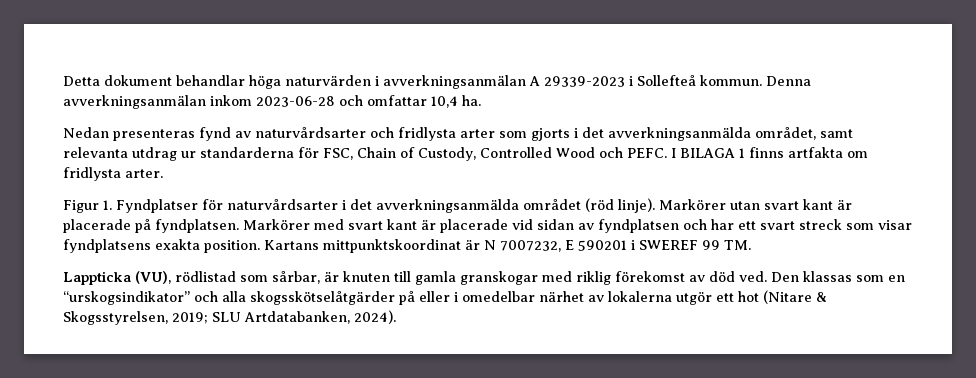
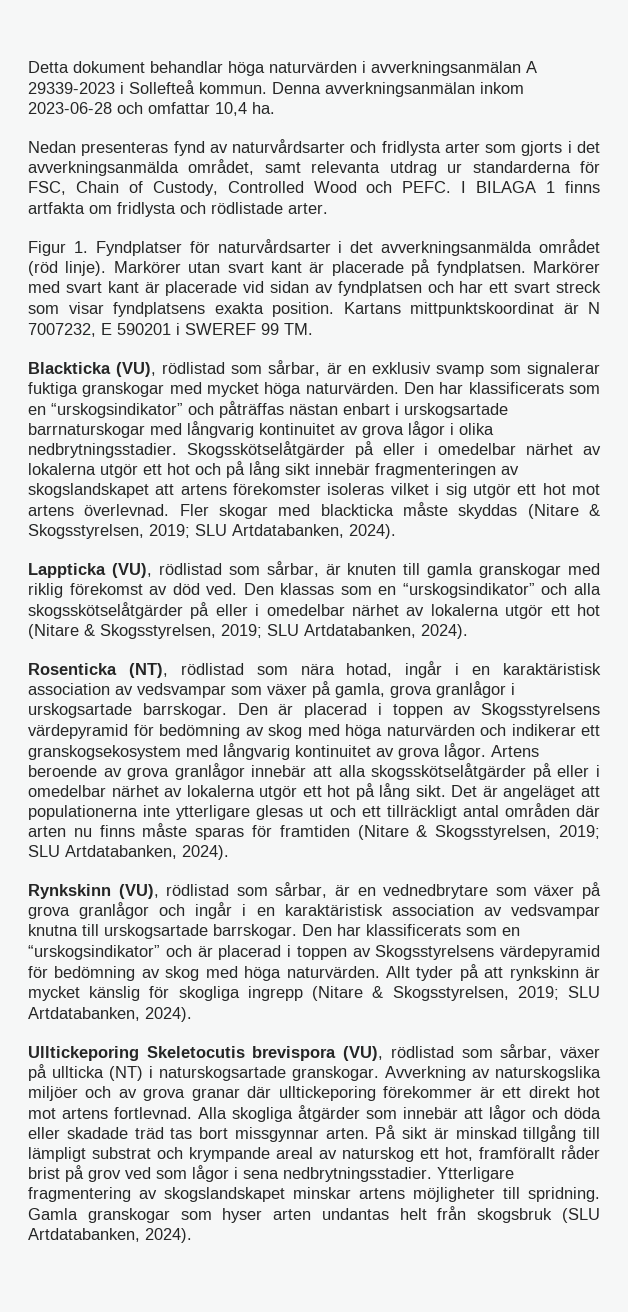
(121, 174) none -> [180,202,283,214] och rödlistade
(751, 245) none -> [28,360,601,377] [28,382,600,397] [28,401,508,418] [28,421,494,438] [28,441,601,458] [28,461,519,478] [28,483,601,498] [28,502,600,519] [28,524,396,539] // Blackticka (VU), rödlistad som sårbar, är en exklusiv svamp som signalerar fuktiga granskogar med mycket höga naturvärden. Den har klassificerats som en “urskogsindikator” och påträffas nästan enbart i urskogsartade barrnaturskogar med långvarig kontinuitet av grova lågor i olika nedbrytningsstadier. Skogsskötselåtgärder på eller i omedelbar närhet av lokalerna utgör ett hot och på lång sikt innebär fragmenteringen av skogslandskapet att artens förekomster isoleras vilket i sig utgör ett hot mot artens överlevnad. Fler skogar med blackticka måste skyddas (Nitare & Skogsstyrelsen, 2019; SLU Artdatabanken, 2024).
(396, 317) none -> [28,661,602,678] [28,681,515,698] [28,703,600,718] [28,724,600,739] [28,743,539,760] [28,763,601,780] [28,783,601,800] [28,803,601,820] [28,823,600,840] [28,845,229,860] [28,882,602,899] [28,902,600,919] [28,924,520,939] [28,945,600,960] [28,964,601,981] [28,986,600,1001] [28,1007,192,1022] [28,1044,600,1061] [28,1064,601,1081] [28,1086,600,1101] [28,1105,601,1122] [28,1125,600,1142] [28,1145,600,1162] [28,1165,514,1182] [28,1187,600,1202] [28,1206,600,1223] [28,1228,192,1243] // Rosenticka (NT), rödlistad som nära hotad, ingår i en karaktäristisk association av vedsvampar som växer på gamla, grova granlågor i urskogsartade barrskogar. Den är placerad i toppen av Skogsstyrelsens värdepyramid för bedömning av skog med höga naturvärden och indikerar ett granskogsekosystem med långvarig kontinuitet av grova lågor. Artens beroende av grova granlågor innebär att alla skogsskötselåtgärder på eller i omedelbar närhet av lokalerna utgör ett hot på lång sikt. Det är angeläget att populationerna inte ytterligare glesas ut och ett tillräckligt antal områden där arten nu finns måste sparas för framtiden (Nitare & Skogsstyrelsen, 2019; SLU Artdatabanken, 2024). // Rynkskinn (VU), rödlistad som sårbar, är en vednedbrytare som växer på grova granlågor och ingår i en karaktäristisk association av vedsvampar knutna till urskogsartade barrskogar. Den har klassificerats som en “urskogsindikator” och är placerad i toppen av Skogsstyrelsens värdepyramid för bedömning av skog med höga naturvärden. Allt tyder på att rynkskinn är mycket känslig för skogliga ingrepp (Nitare & Skogsstyrelsen, 2019; SLU Artdatabanken, 2024). // Ulltickeporing Skeletocutis brevispora (VU), rödlistad som sårbar, växer på ullticka (NT) i naturskogsartade granskogar. Avverkning av naturskogslika miljöer och av grova granar där ulltickeporing förekommer är ett direkt hot mot artens fortlevnad. Alla skogliga åtgärder som innebär att lågor och döda eller skadade träd tas bort missgynnar arten. På sikt är minskad tillgång till lämpligt substrat och krympande areal av naturskog ett hot, framförallt råder brist på grov ved som lågor i sena nedbrytningsstadier. Ytterligare fragmentering av skogslandskapet minskar artens möjligheter till spridning. Gamla granskogar som hyser arten undantas helt från skogsbruk (SLU Artdatabanken, 2024).

